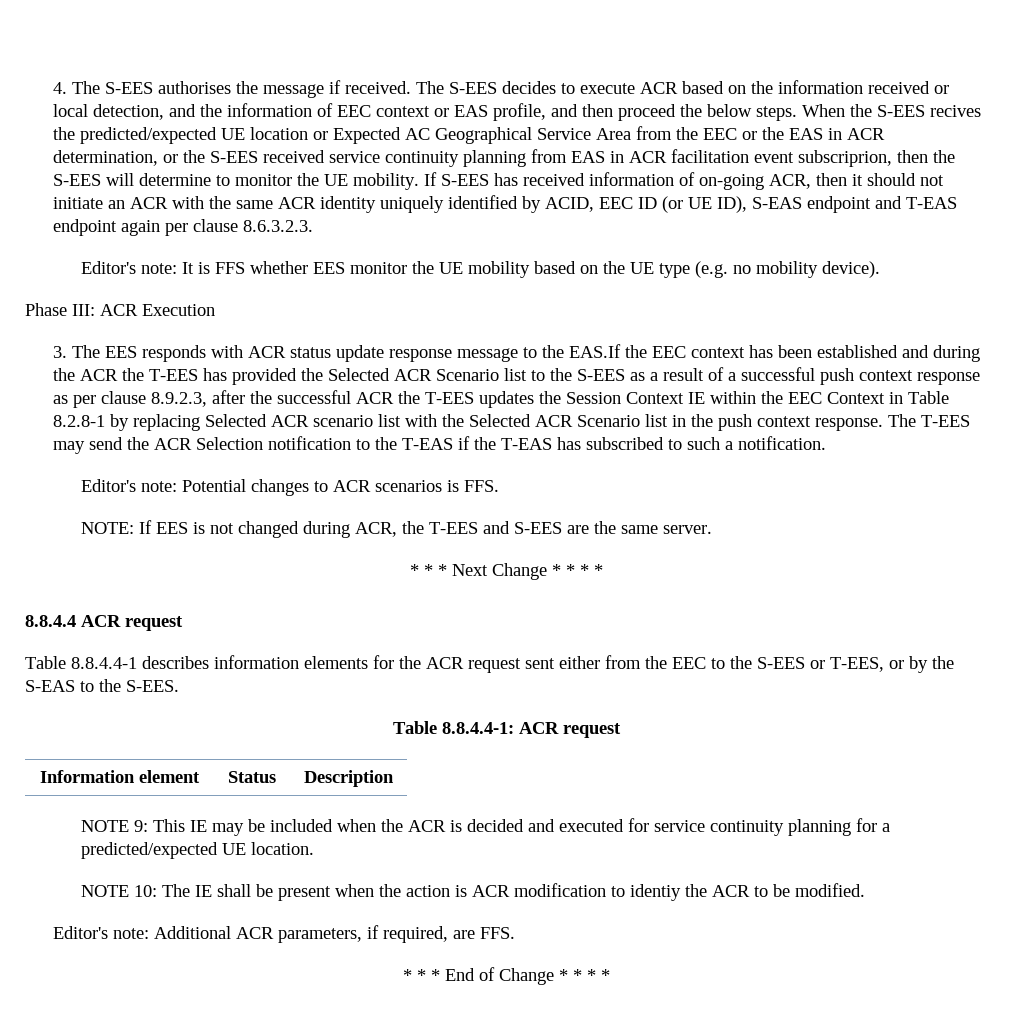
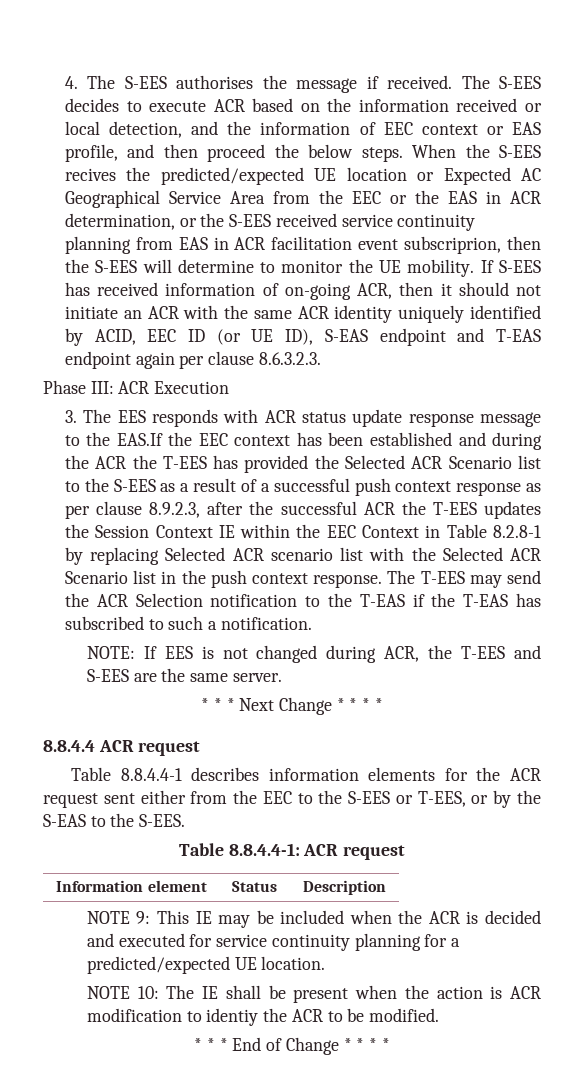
[81,261,881,278] // Editor's note: It is FFS whether EES monitor the UE mobility based on the UE type (e.g. no mobility device). -> (321, 358) none
[81,479,500,496] // Editor's note: Potential changes to ACR scenarios is FFS. -> (312, 623) none
[53,925,516,943] // Editor's note: Additional ACR parameters, if required, are FFS. -> (440, 1015) none

